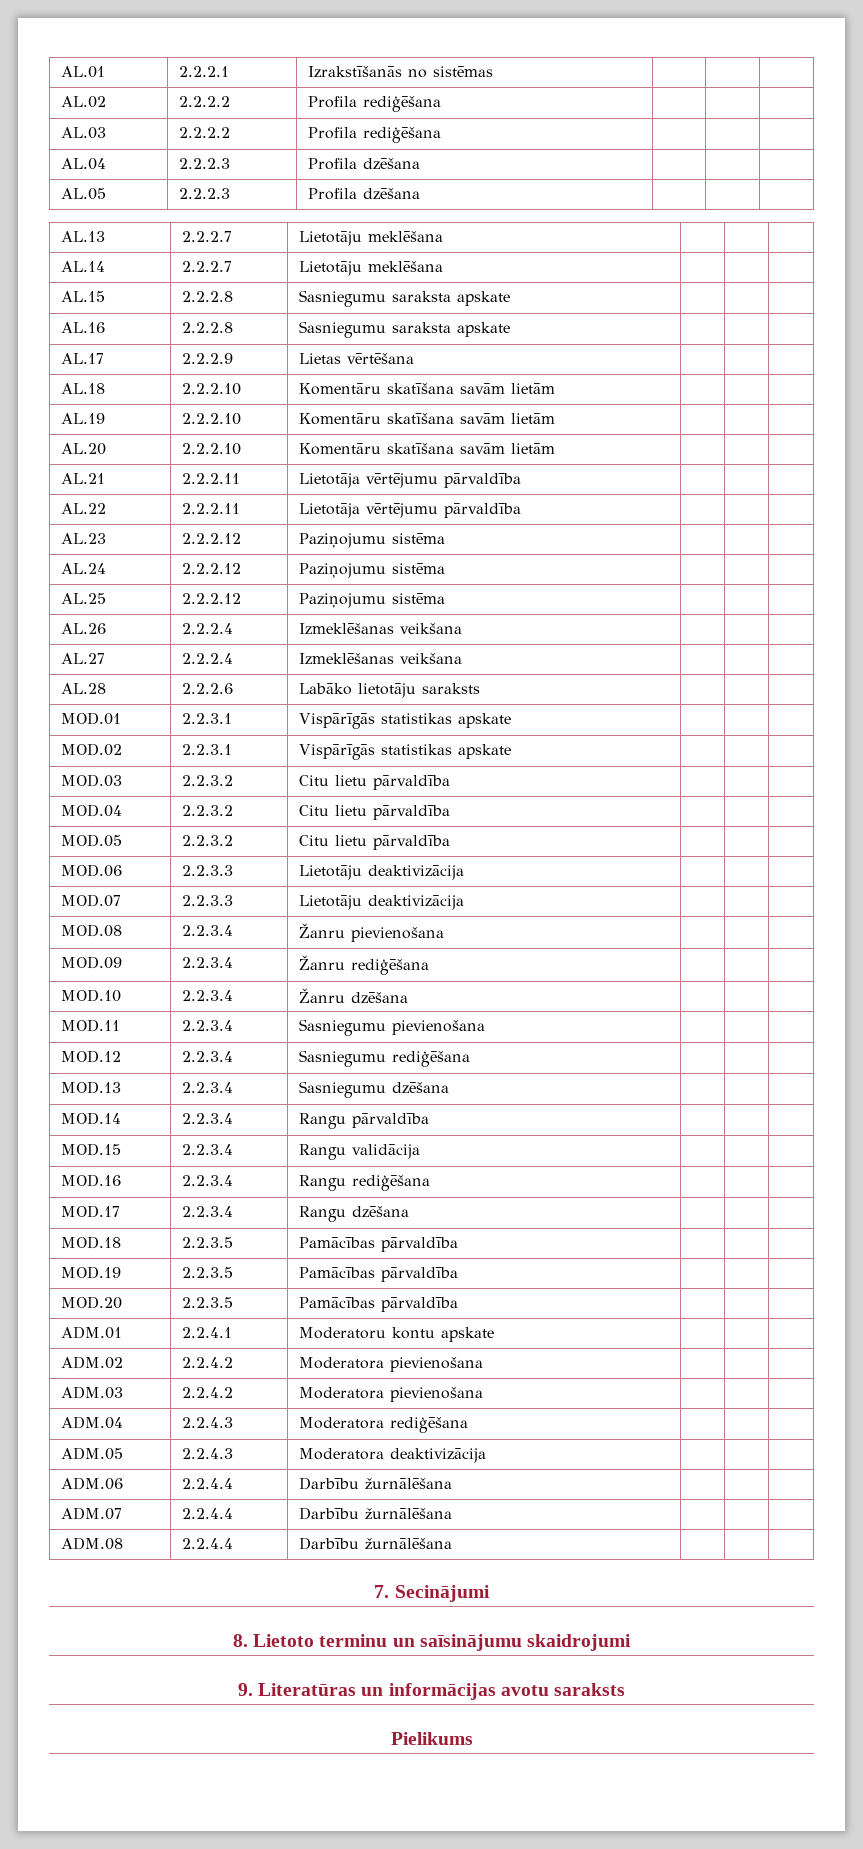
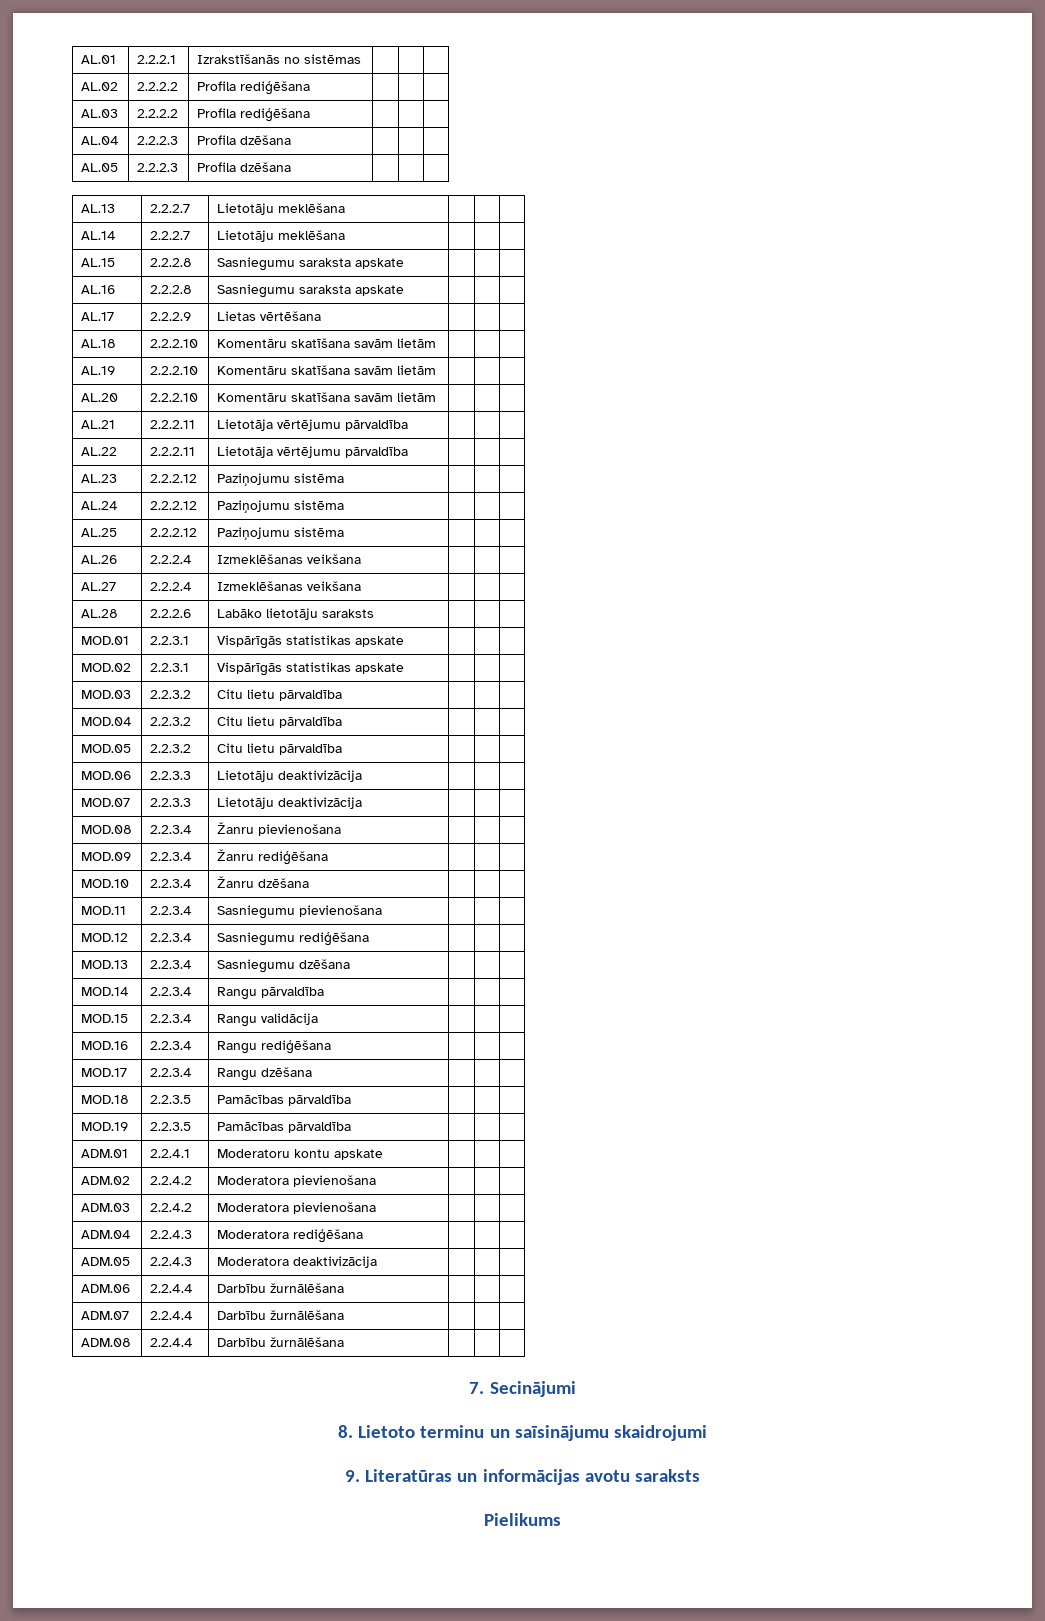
[60,1296,122,1309] [181,1297,233,1308] [298,1297,458,1312] // MOD.20 | 2.2.3.5 | Pamācības pārvaldība | | | -> (351, 1127) none

